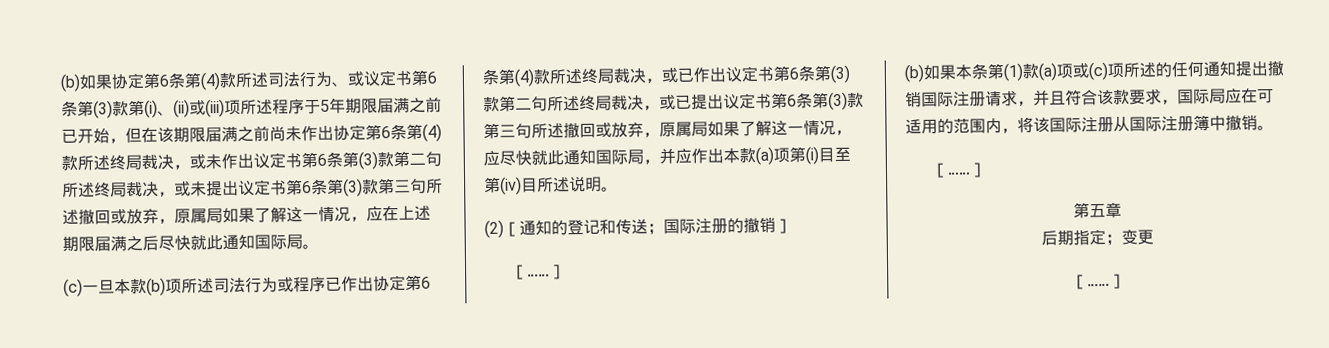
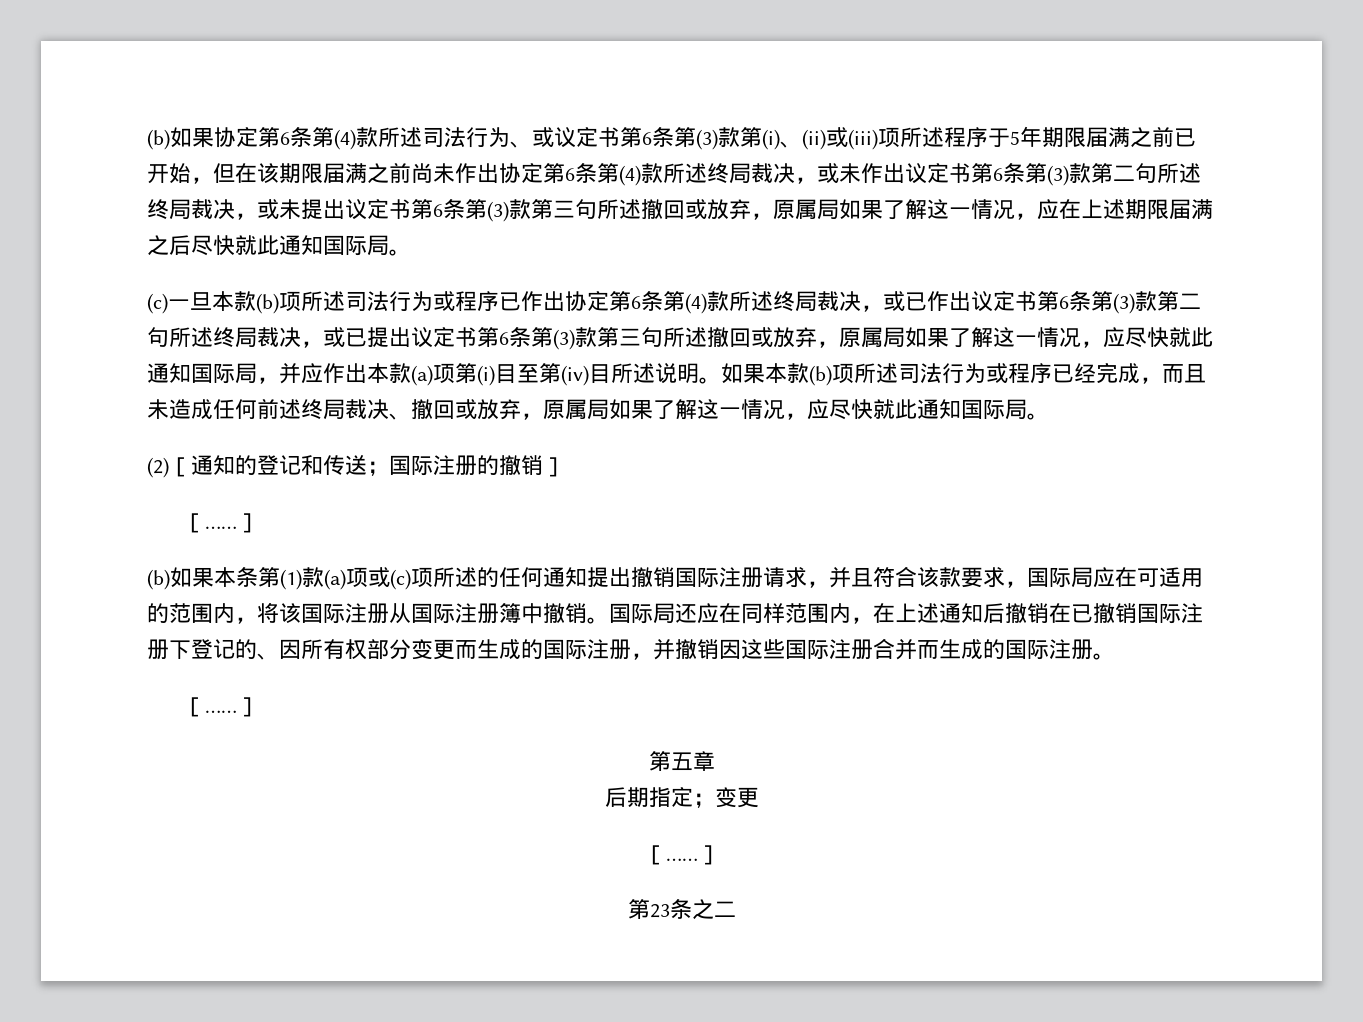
(618, 189) none -> [721,362,1206,386] [147,398,1049,420] 如果本款(b)项所述司法行为或程序已经完成，而且未造成任何前述终局裁决、撤回或放弃，原属局如果了解这一情况，应尽快就此通知国际局。
(1274, 128) none -> [609,603,1203,624] [147,638,1115,660] 国际局还应在同样范围内，在上述通知后撤销在已撤销国际注册下登记的、因所有权部分变更而生成的国际注册，并撤销因这些国际注册合并而生成的国际注册。
(1126, 281) none -> [627,899,736,920] // 第23条之二

